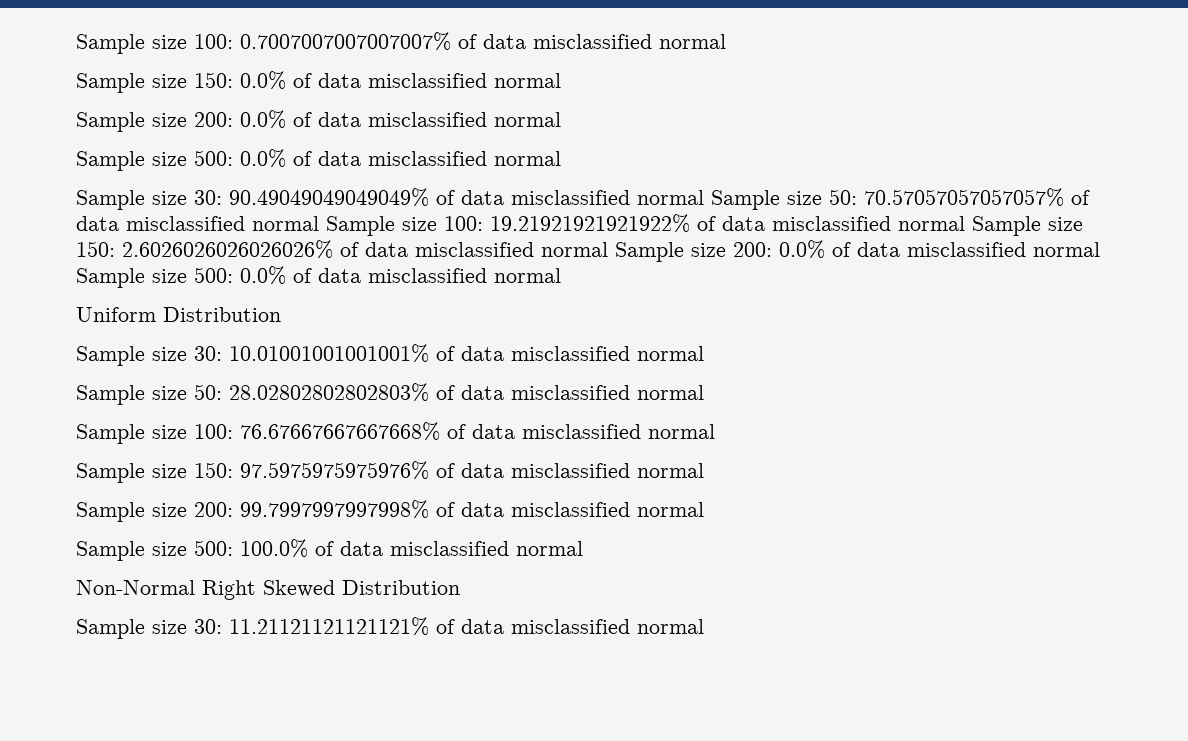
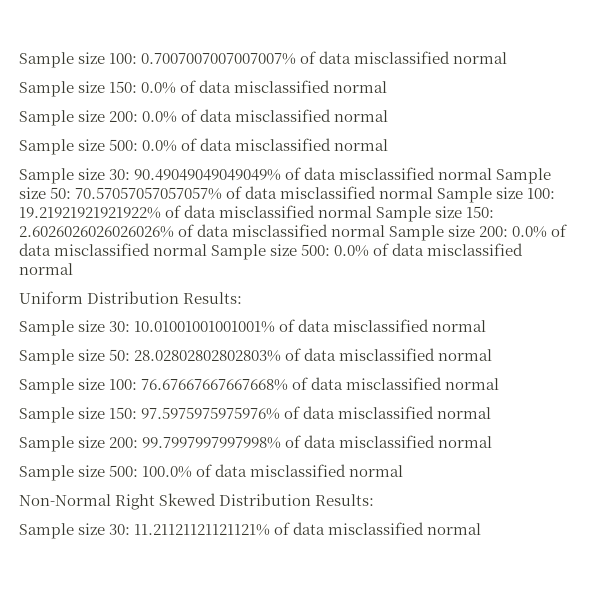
(281, 314) none -> [183,292,243,304] Results:
(460, 587) none -> [315,494,375,506] Results:

